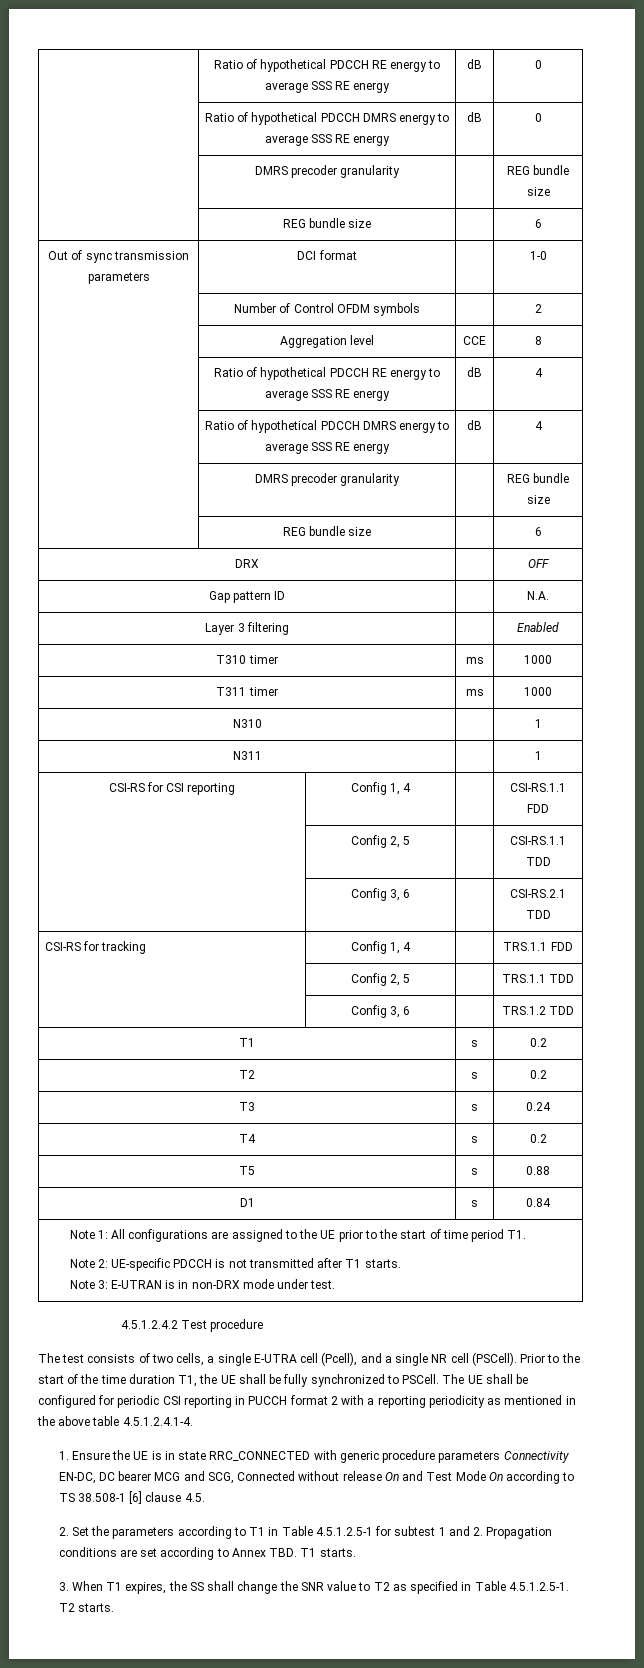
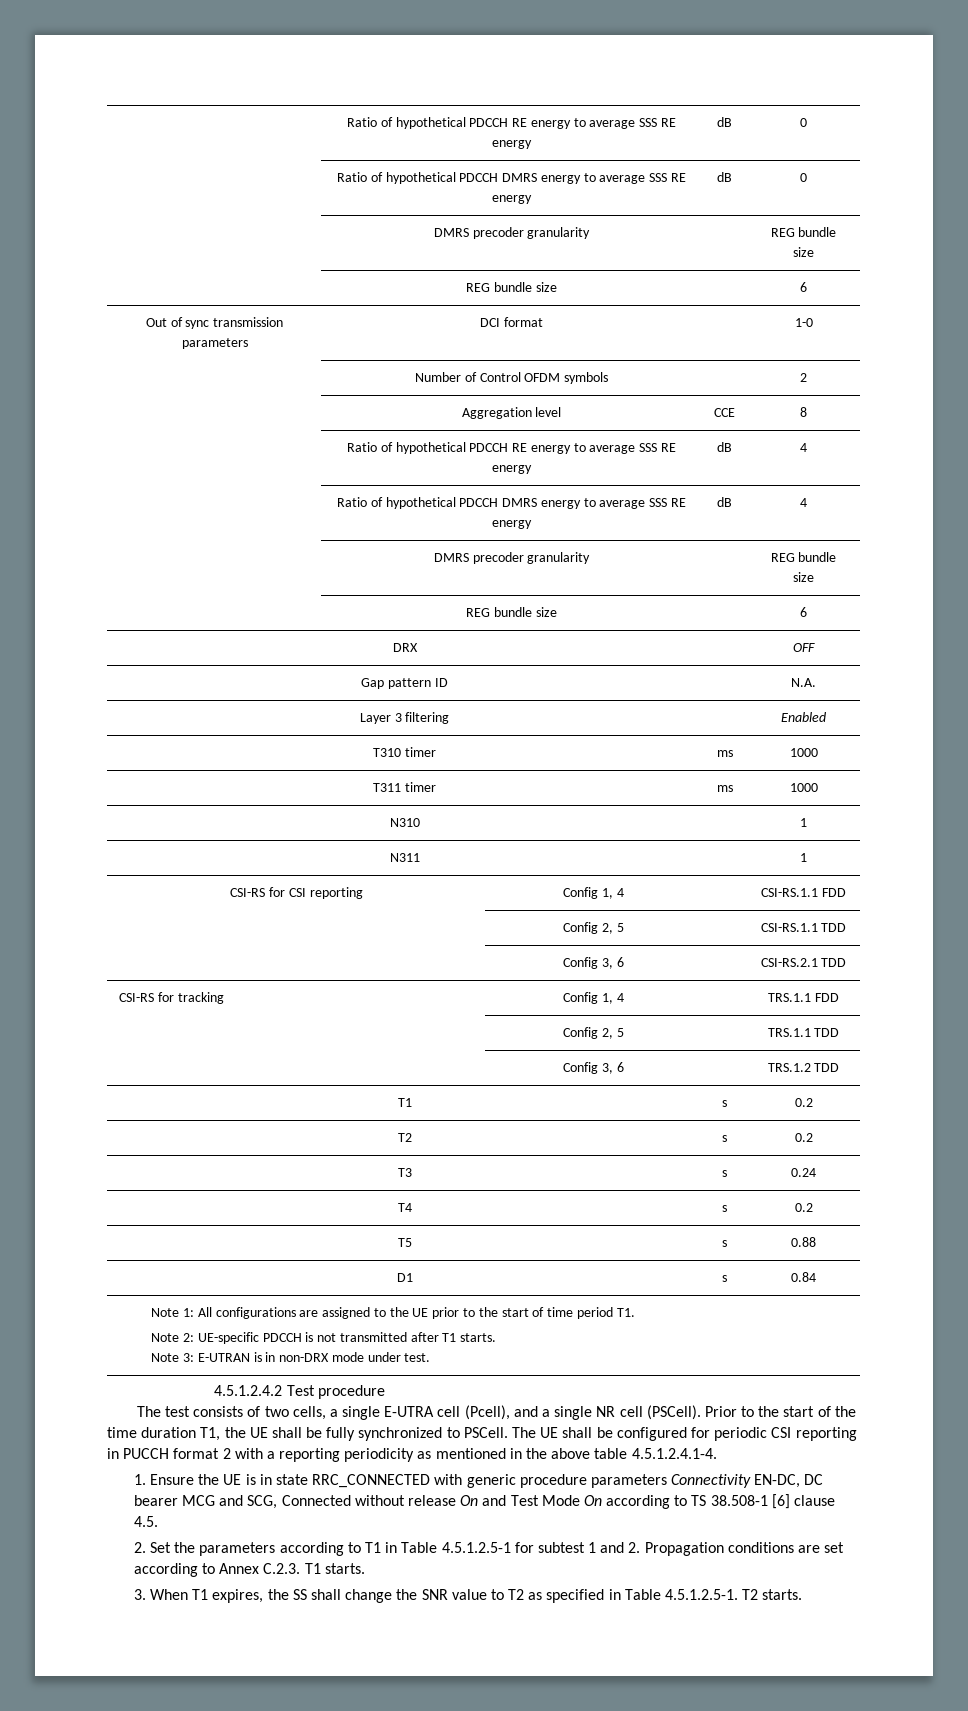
[269,1548,298,1557] TBD. -> [263,1563,301,1574] C.2.3.

